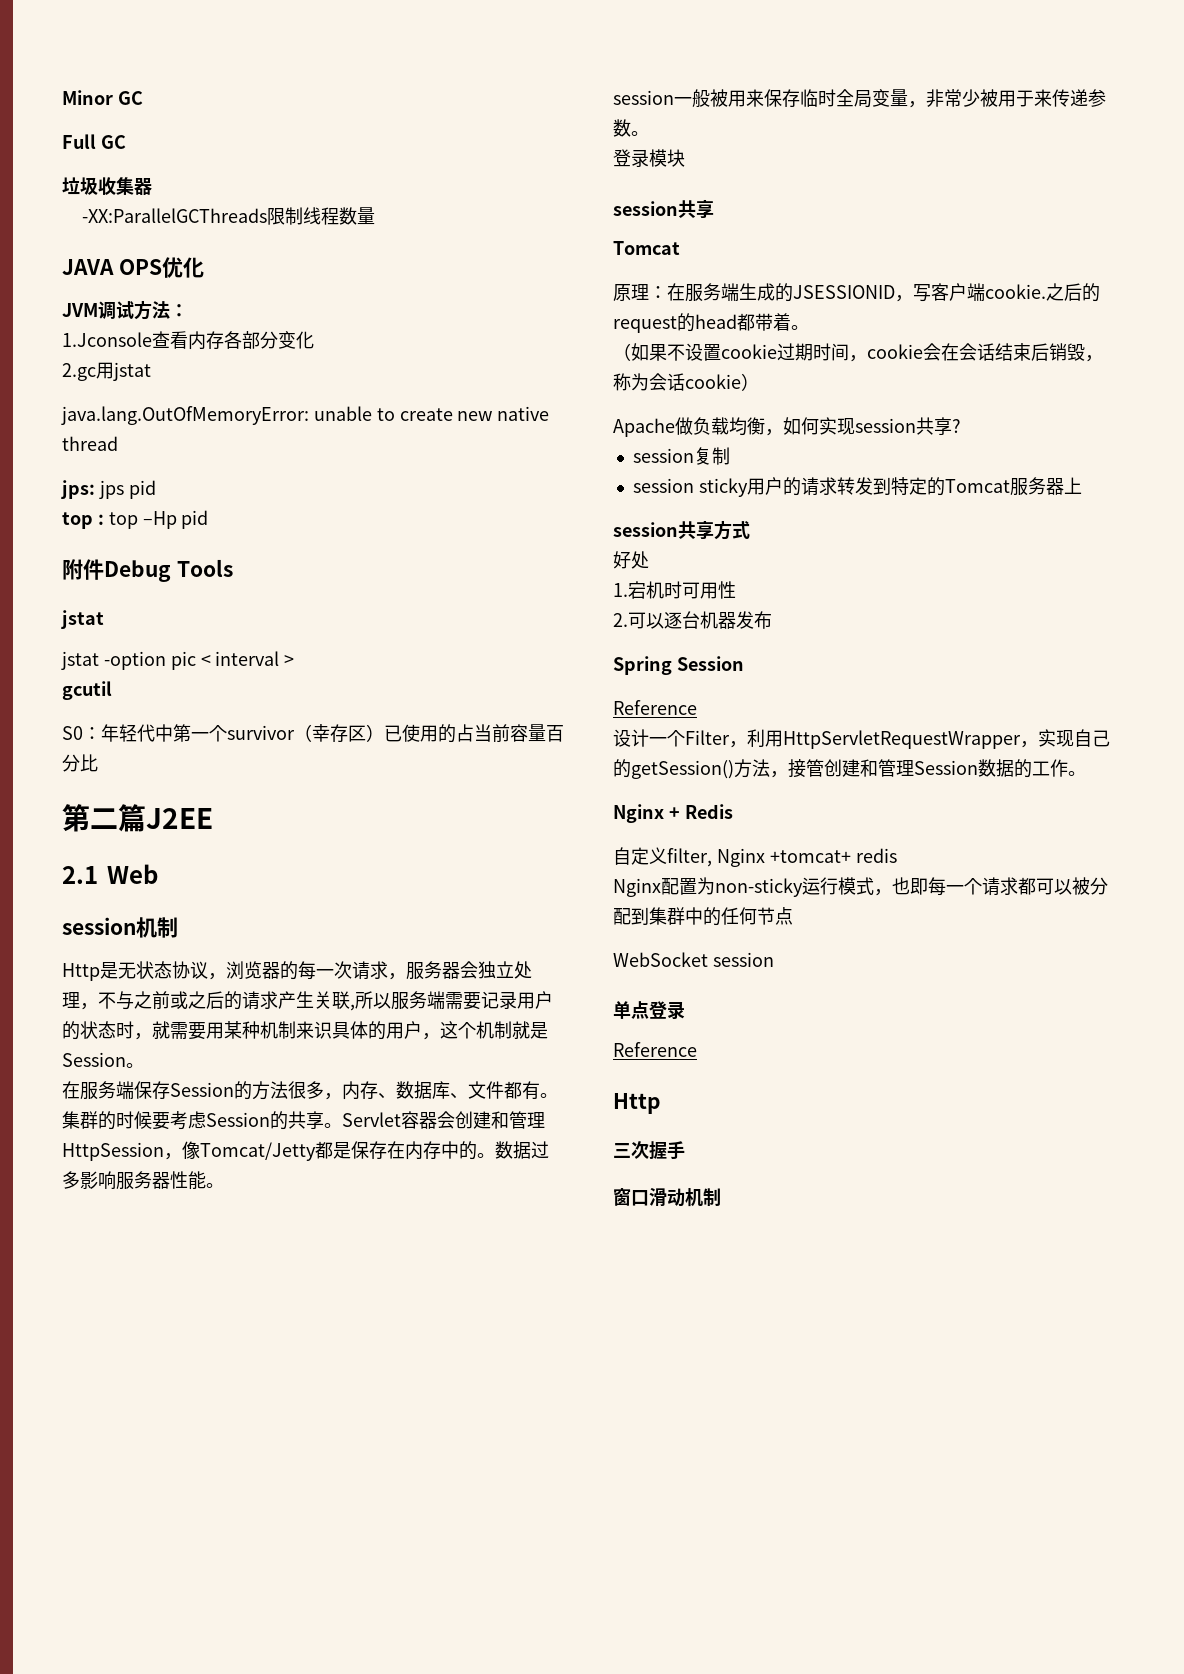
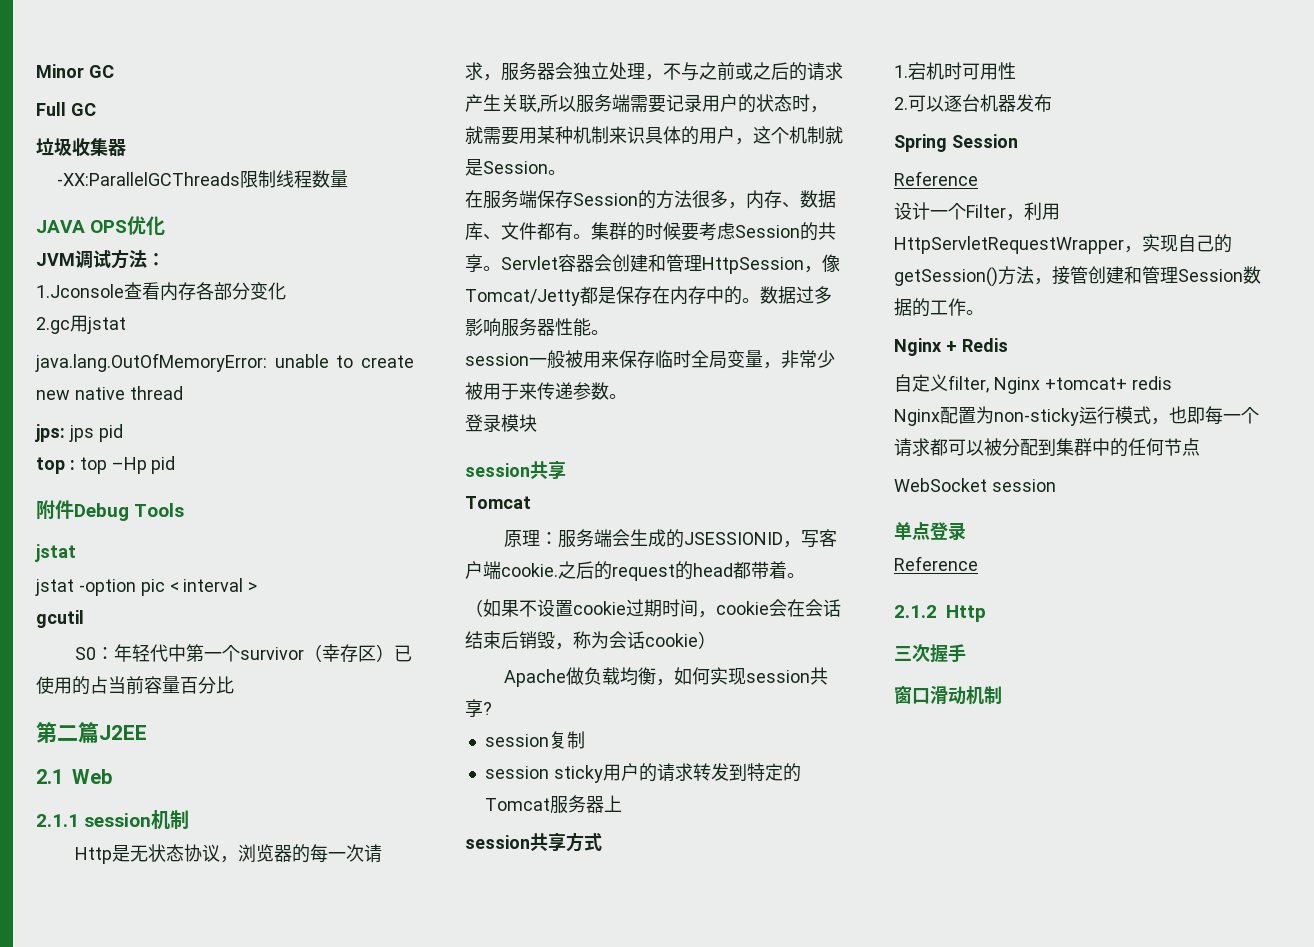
(158, 874) none -> [36,814,79,827] 2.1.1
[667,283,739,302] 在服务端 -> [557,529,630,548] 服务端会
[613,551,649,569] // 好处 -> (602, 842) none
(697, 1049) none -> [894,605,937,618] 2.1.2

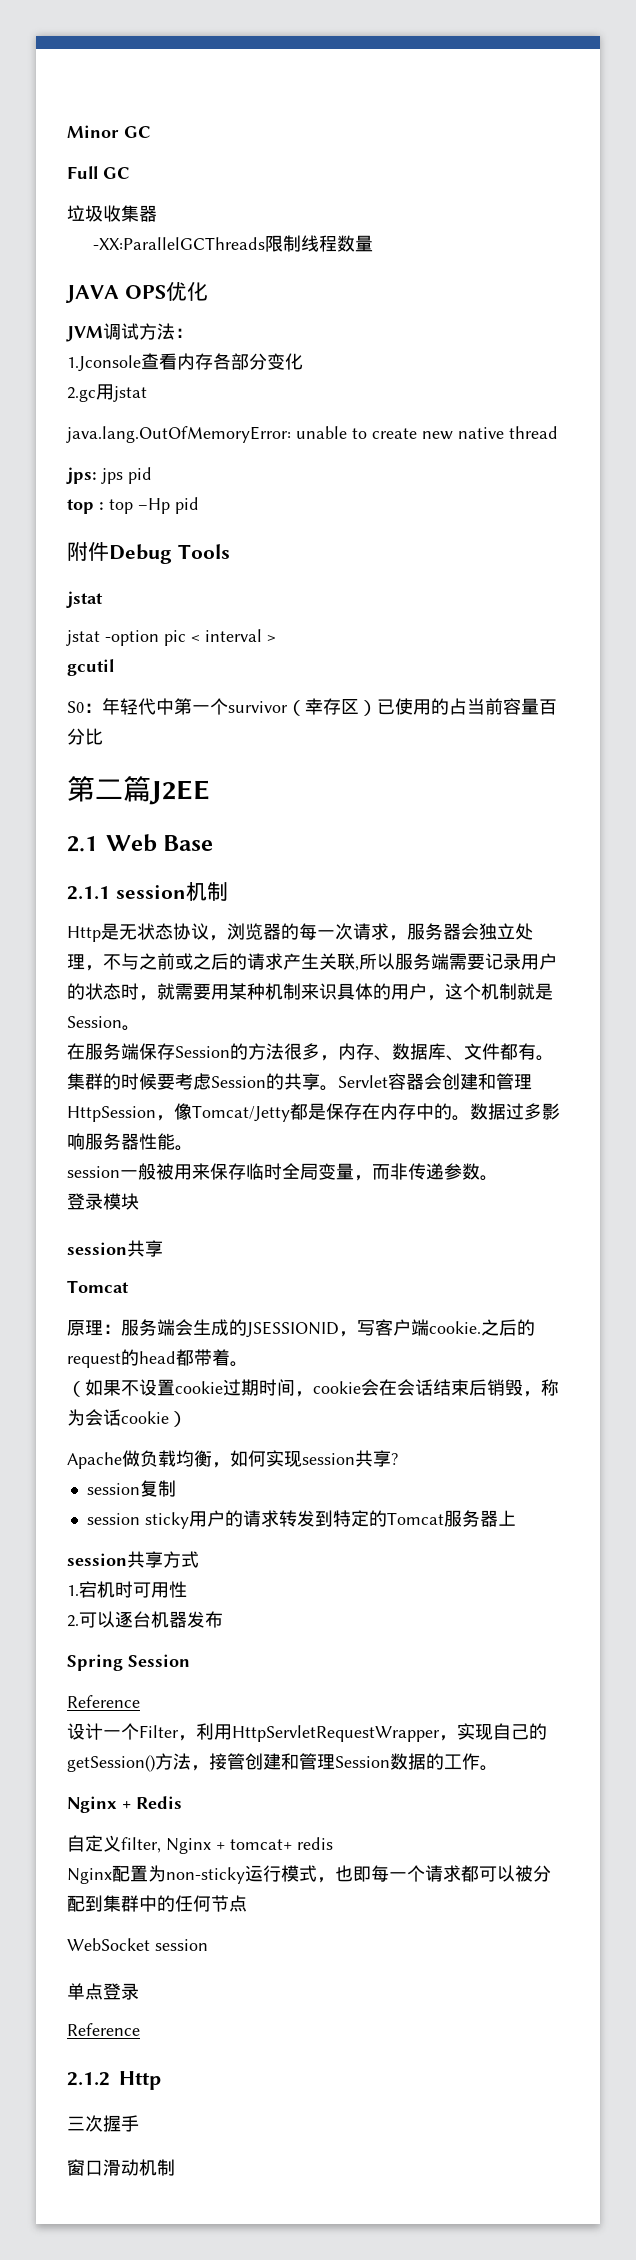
(112, 776) none -> [163,835,214,851] Base
[781,350,835,368] [465,382,537,400] 非常少被用于来 -> [372,1163,408,1180] 而非
[1044,377,1127,390] +tomcat+ -> [216,1839,292,1850] + tomcat+

